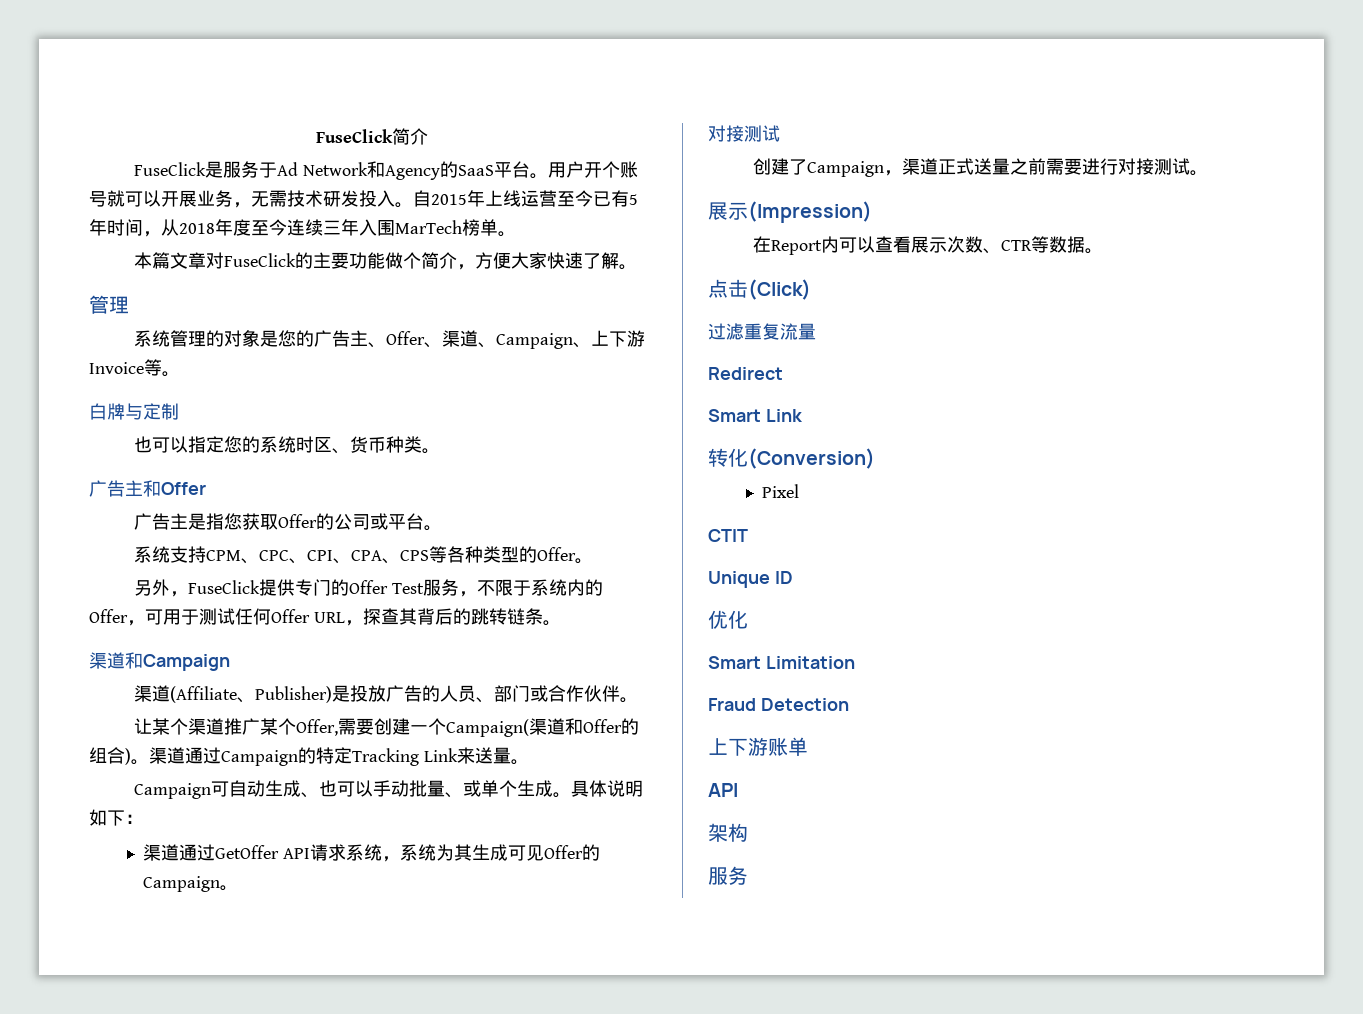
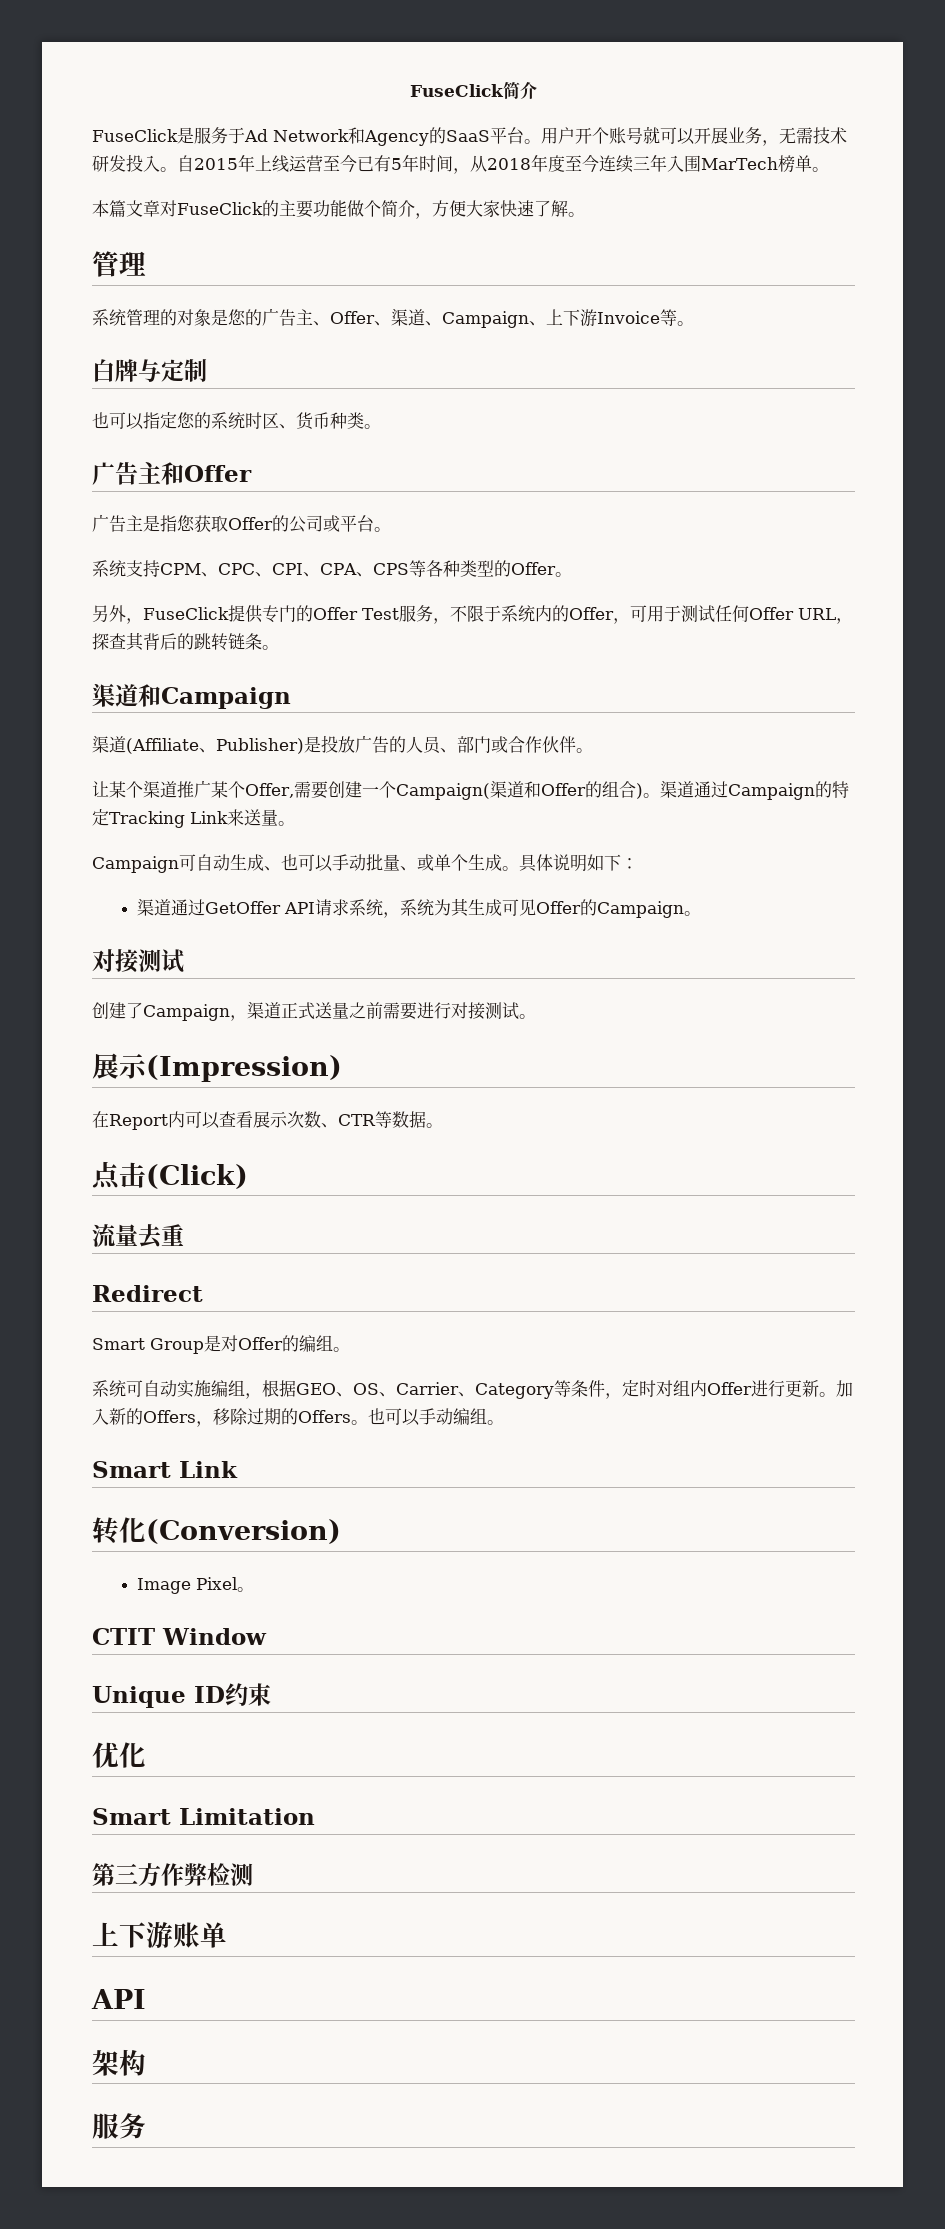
[708,323,780,340] 过滤重复 -> (248, 1176) none
(816, 331) none -> [138,1224,184,1249] 去重
(783, 373) none -> [92,1335,350,1354] [92,1380,853,1399] [92,1408,504,1427] // Smart Group是对Offer的编组。 // 系统可自动实施编组，根据GEO、OS、Carrier、Category等条件，定时对组内Offer进行更新。加入新的Offers，移除过期的Offers。也可以手动编组。
(875, 458) none -> [137,1578,192,1594] Image
(800, 491) none -> [237,1587,255,1592] 。
(748, 535) none -> [162,1628,267,1645] Window
(793, 577) none -> [225,1683,271,1706] 约束
[708,698,849,711] Fraud Detection -> [92,1863,253,1886] 第三方作弊检测

